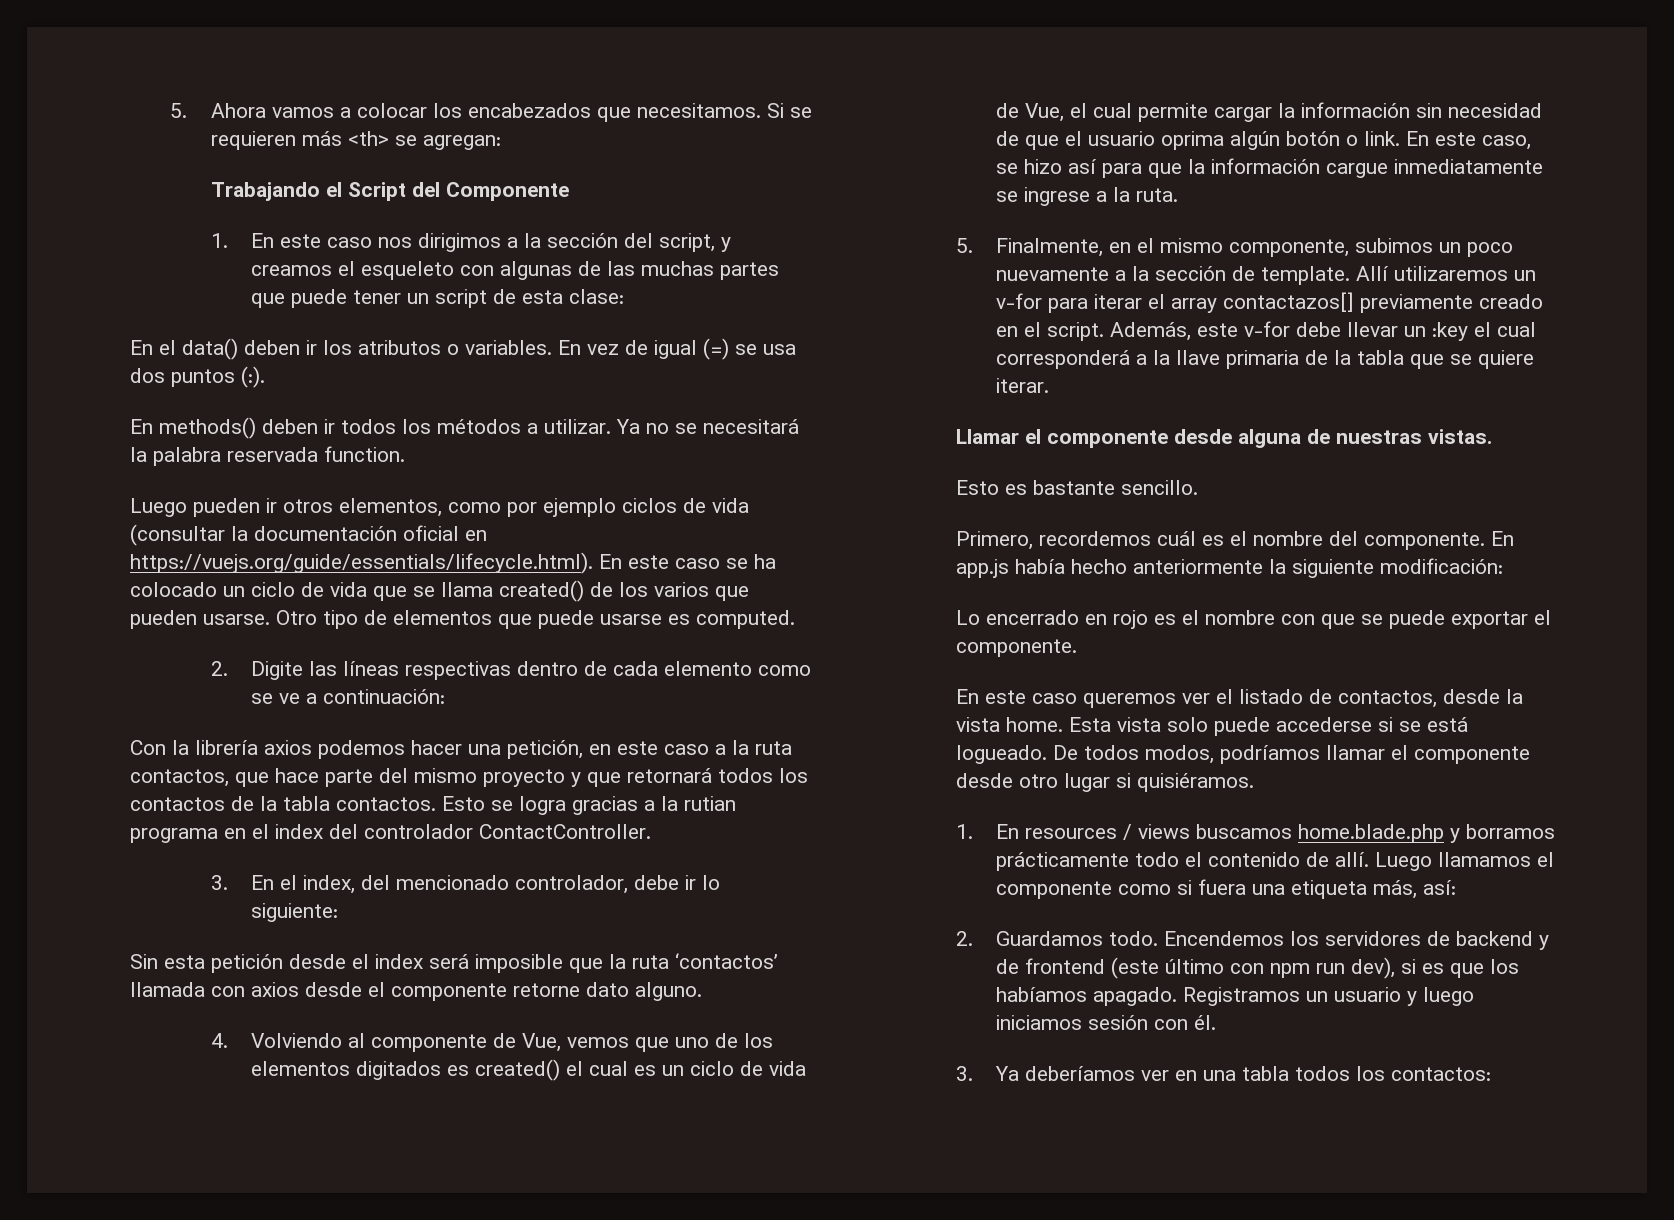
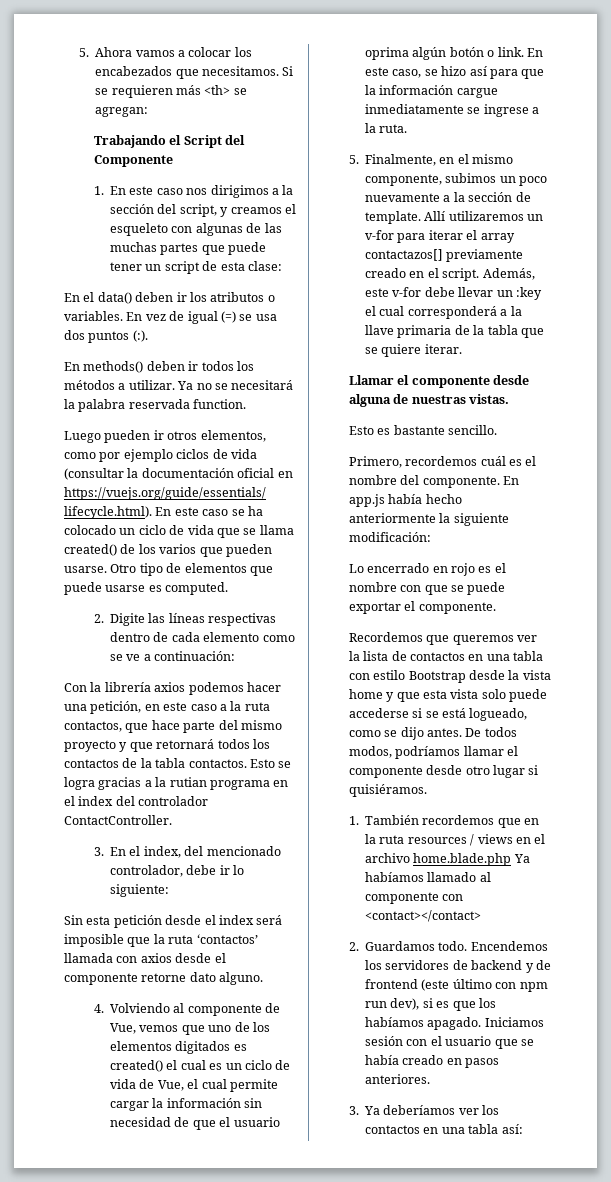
[955,689,1523,708] [955,717,1111,732] En este caso queremos ver el listado de contactos, desde la vista home. Esta -> [348,632,537,645] [348,651,544,661] [348,670,551,683] [348,689,447,702] Recordemos que queremos ver la lista de contactos en una tabla con estilo Bootstrap desde la vista home y que esta
[955,745,1047,764] logueado. -> [469,708,528,721] [348,727,462,740] logueado, como se dijo antes.
[996,824,1556,843] [996,852,1555,871] [996,879,1457,899] En resources / views buscamos home.blade.php y borramos prácticamente todo el contenido de allí. Luego llamamos el componente como si fuera una etiqueta más, así: -> [365,815,540,828] [365,834,546,846] [365,853,530,866] [365,872,491,882] [365,892,464,904] [365,910,482,922] También recordemos que en la ruta resources / views en el archivo home.blade.php Ya habíamos llamado al componente con <contact></contact>
[1183,987,1475,1006] [996,1015,1217,1030] Registramos un usuario y luego iniciamos sesión con él. -> [484,1017,544,1027] [365,1036,534,1049] [365,1055,500,1068] [365,1074,431,1084] Iniciamos sesión con el usuario que se había creado en pasos anteriores.
[1175,1066,1492,1081] en una tabla todos los contactos: -> [482,1105,500,1115] [365,1124,523,1134] los contactos en una tabla así:

